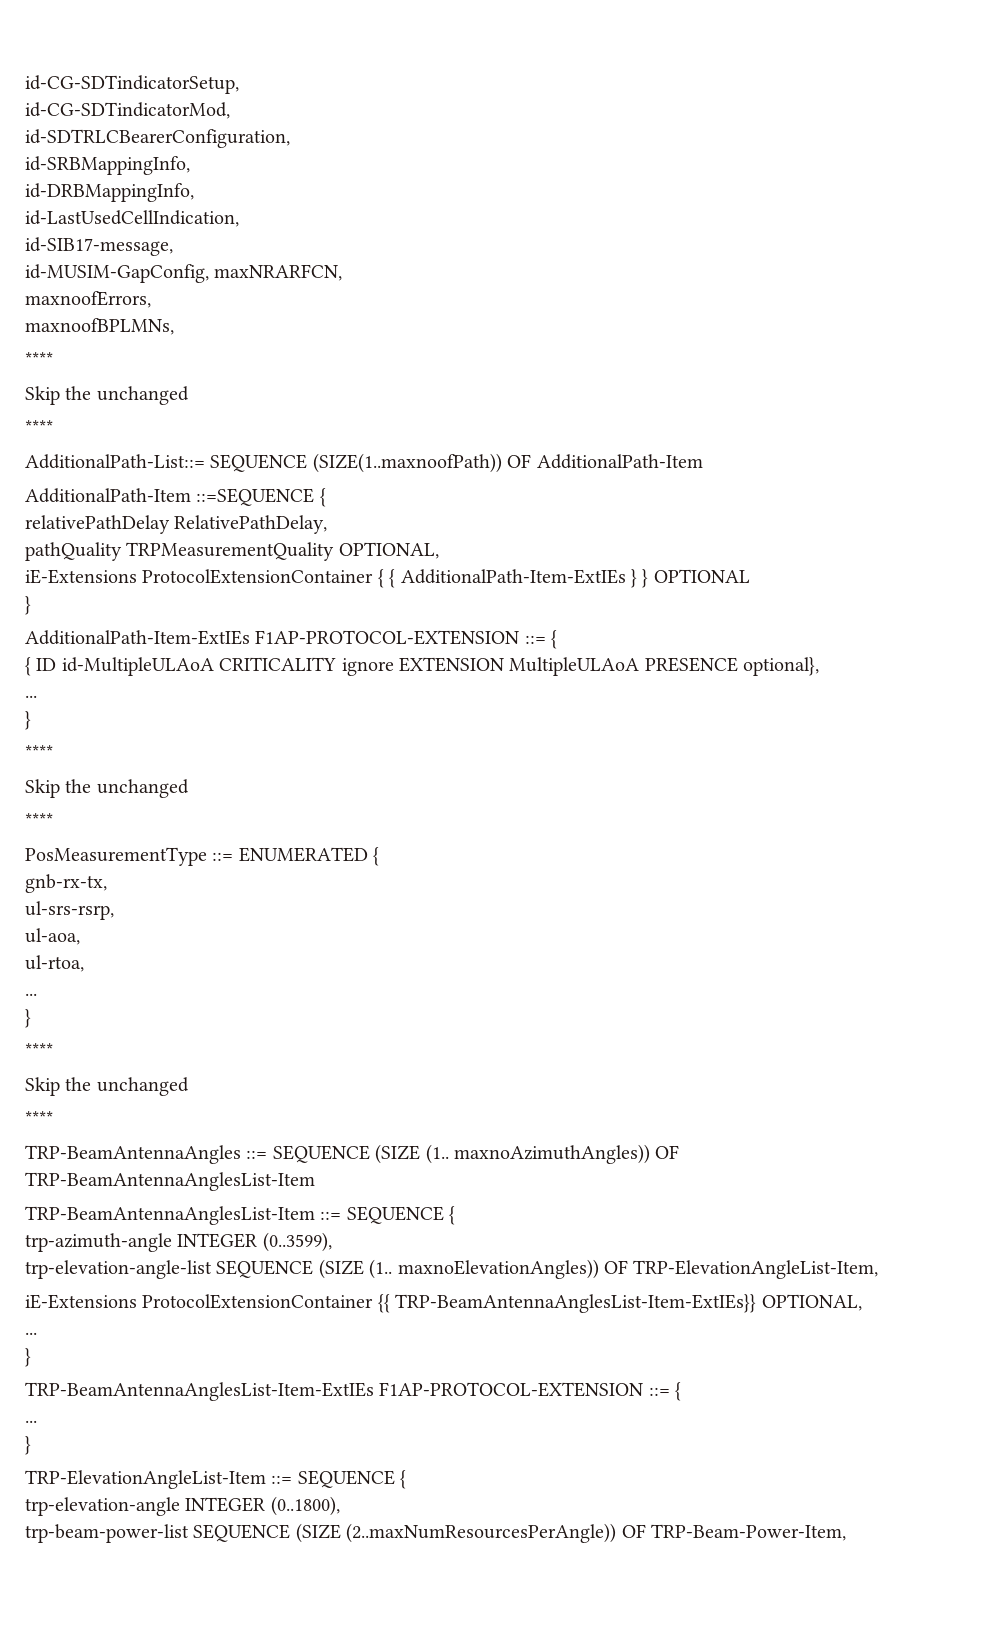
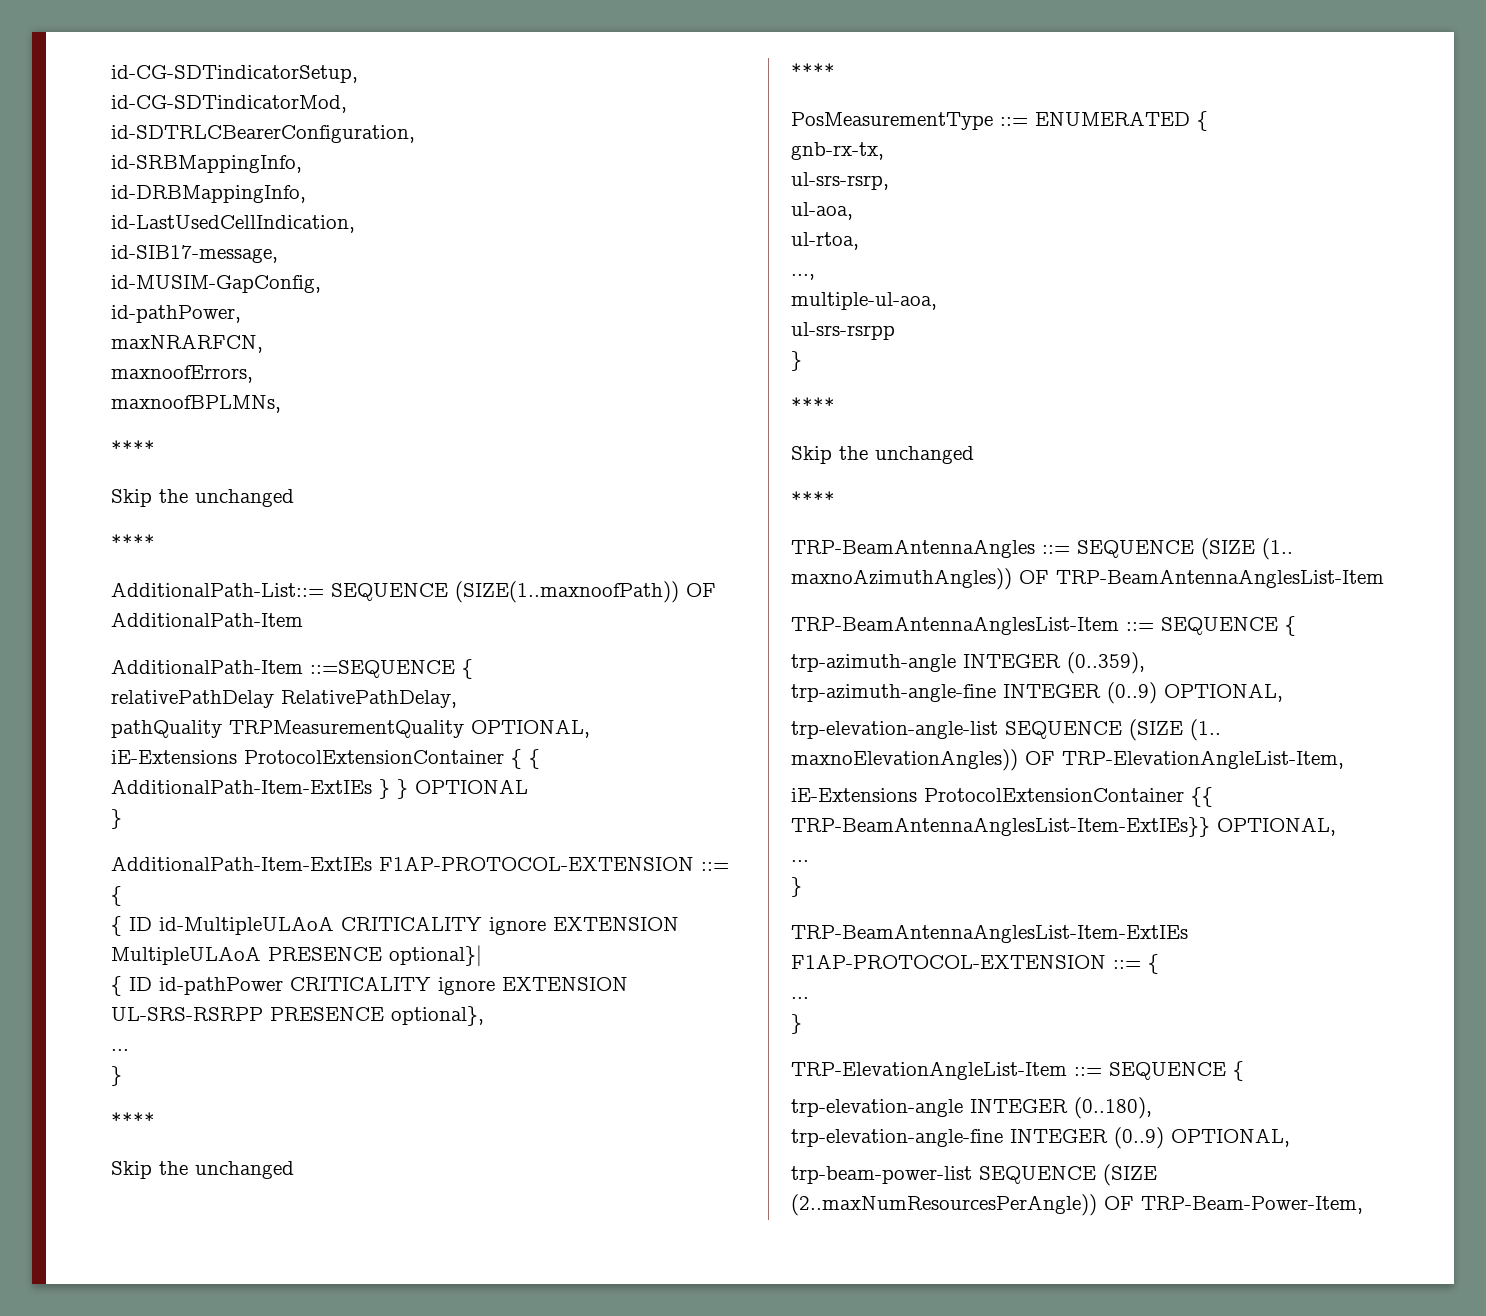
(209, 273) none -> [111,305,241,323] // id-pathPower, //
(738, 664) none -> [389,945,482,967] [111,976,628,996] [111,1007,384,1021] optional}| // { ID id-pathPower CRITICALITY ignore EXTENSION UL-SRS-RSRPP PRESENCE
[25,993,37,996] ... -> [791,274,815,280] [791,292,937,310] [791,322,895,340] ..., // multiple-ul-aoa, // ul-srs-rsrpp
[262,1232,332,1252] (0..3599), -> [1067,652,1145,674] [791,682,1283,704] (0..359), // trp-azimuth-angle-fine INTEGER (0..9) OPTIONAL,
[270,1496,340,1516] (0..1800), -> [1074,1097,1152,1119] [791,1127,1290,1149] (0..180), // trp-elevation-angle-fine INTEGER (0..9) OPTIONAL,

